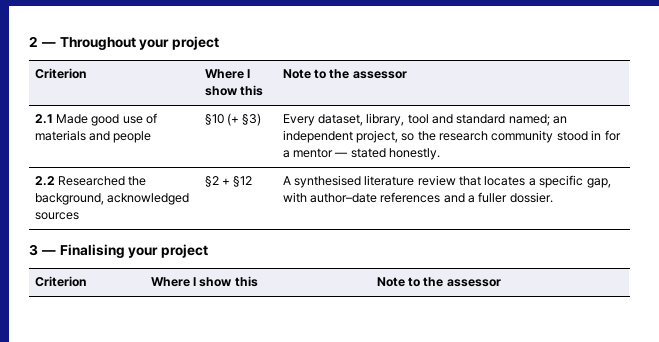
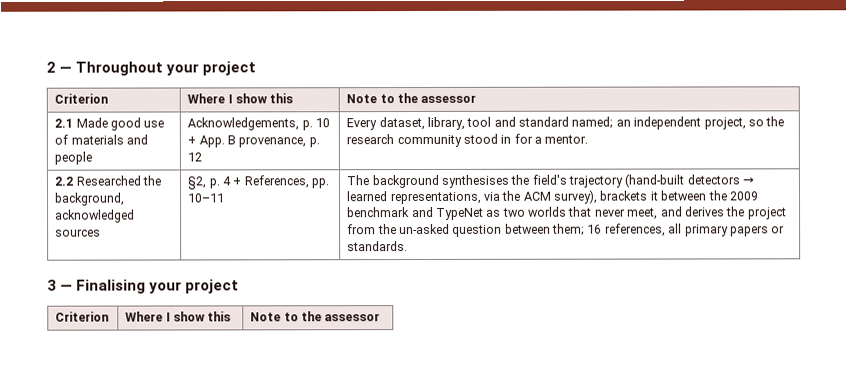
[204,113,262,126] §10 (+ §3) -> [187,117,330,131] [187,135,320,148] [187,152,203,162] Acknowledgements, p. 10 + App. B provenance, p. 12
[292,148,441,160] mentor — stated honestly. -> [544,134,589,144] mentor.
[204,176,253,187] [282,175,611,188] [282,192,553,203] §2 + §12 | A synthesised literature review that locates a specific gap, with author–date references and a fuller dossier. -> [187,175,330,190] [188,193,226,203] [346,173,755,189] [346,189,759,205] [347,206,787,220] [347,223,786,237] [347,241,409,252] §2, p. 4 + References, pp. 10–11 | The background synthesises the field's trajectory (hand-built detectors → learned representations, via the ACM survey), brackets it between the 2009 benchmark and TypeNet as two worlds that never meet, and derives the project from the un-asked question between them; 16 references, all primary papers or standards.

